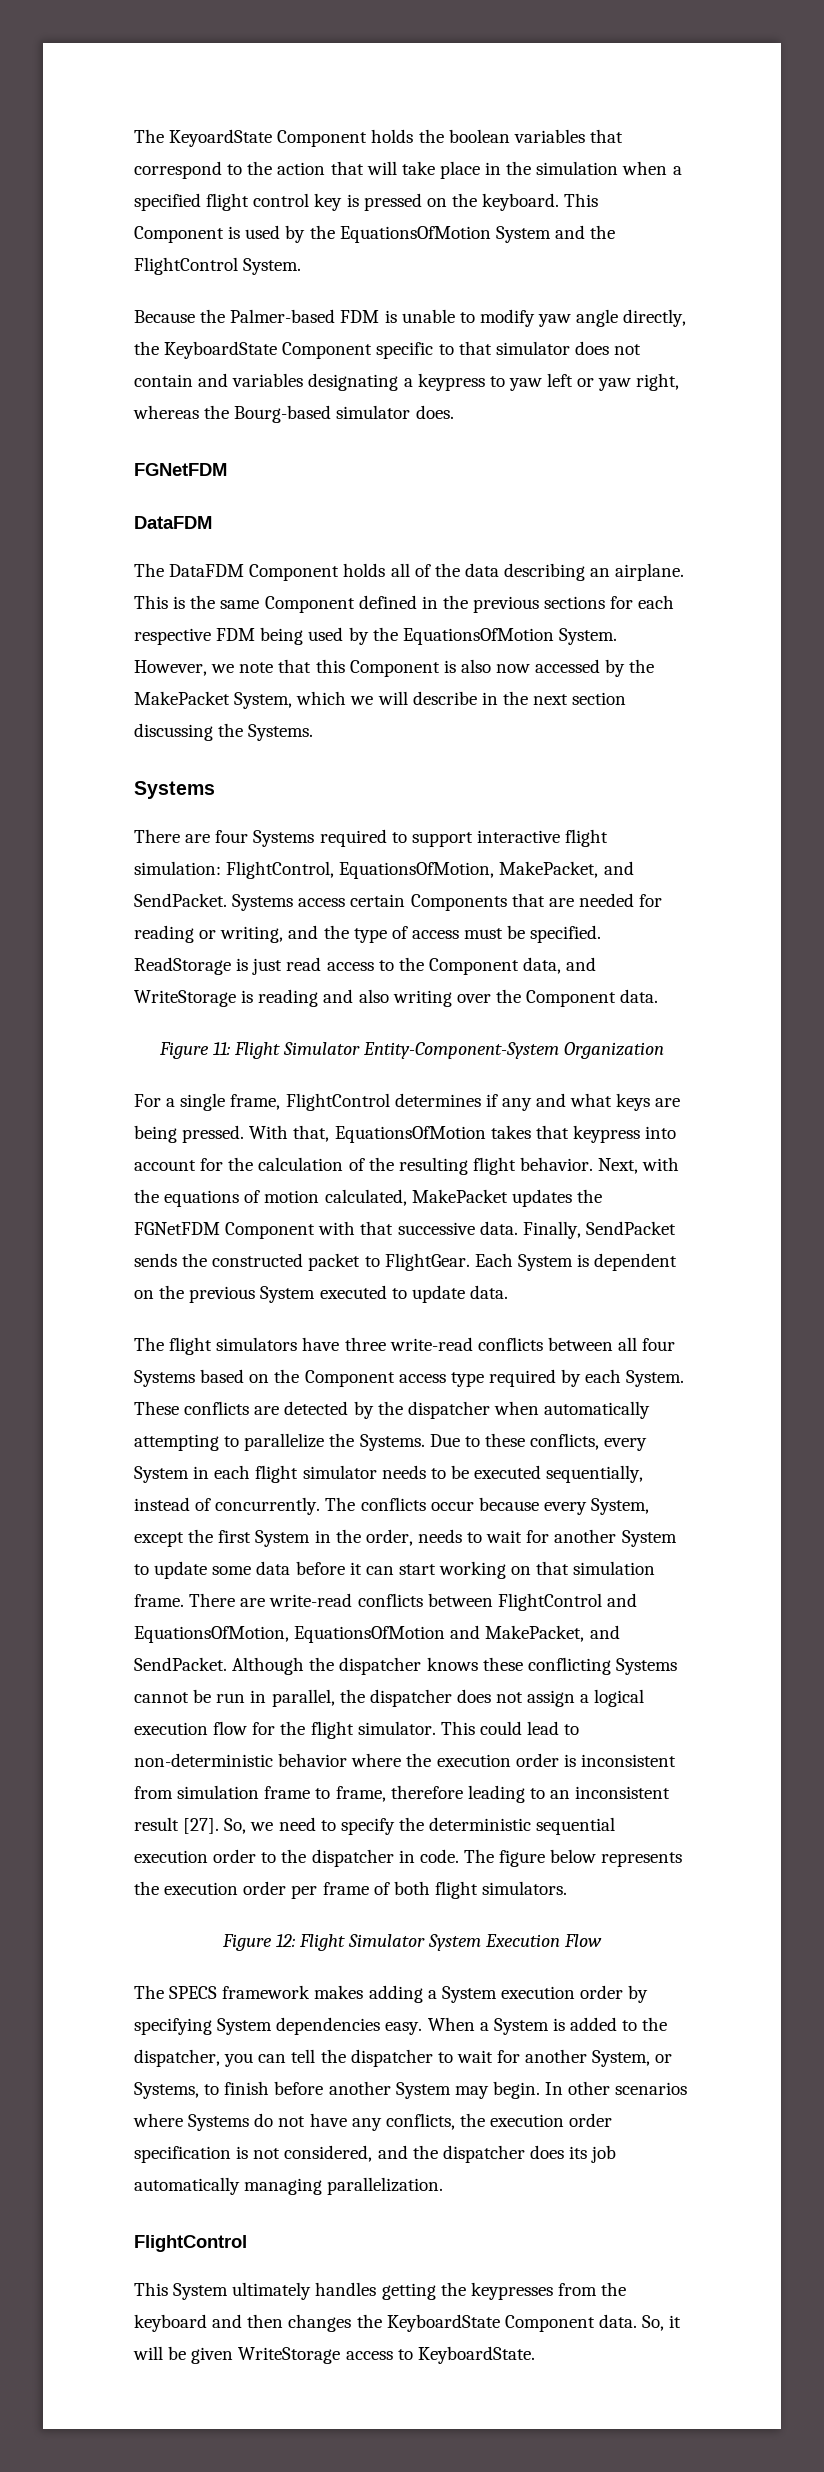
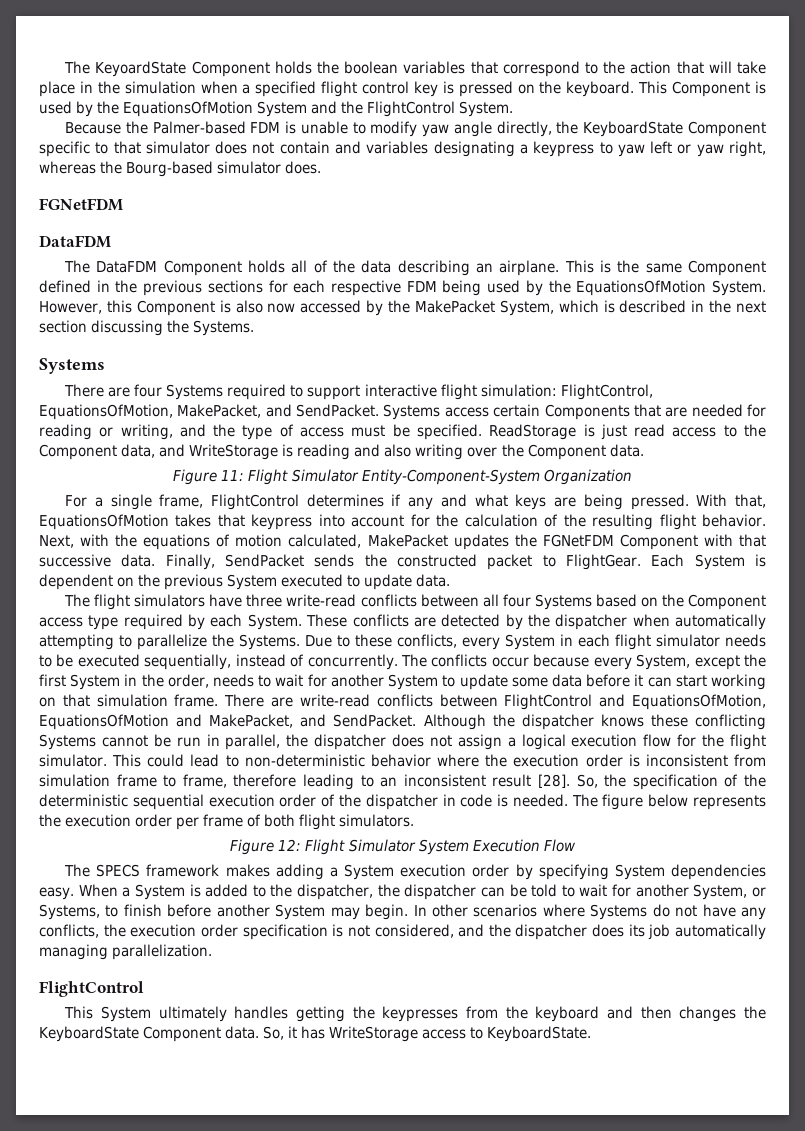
[211,659,312,673] we note that -> (102, 307) none
[350,691,477,705] we will describe -> [603,300,687,313] is described
[183,1817,395,1835] [27]. So, we need to specify -> [538,774,739,790] [28]. So, the specification of
[261,1852,277,1863] to -> [321,794,336,807] of
[419,1849,459,1863] code. -> [460,794,568,807] code is needed.
[224,2049,433,2067] you can tell the dispatcher -> [377,884,558,900] the dispatcher can be told
[133,2346,234,2364] will be given -> [301,1026,326,1039] has

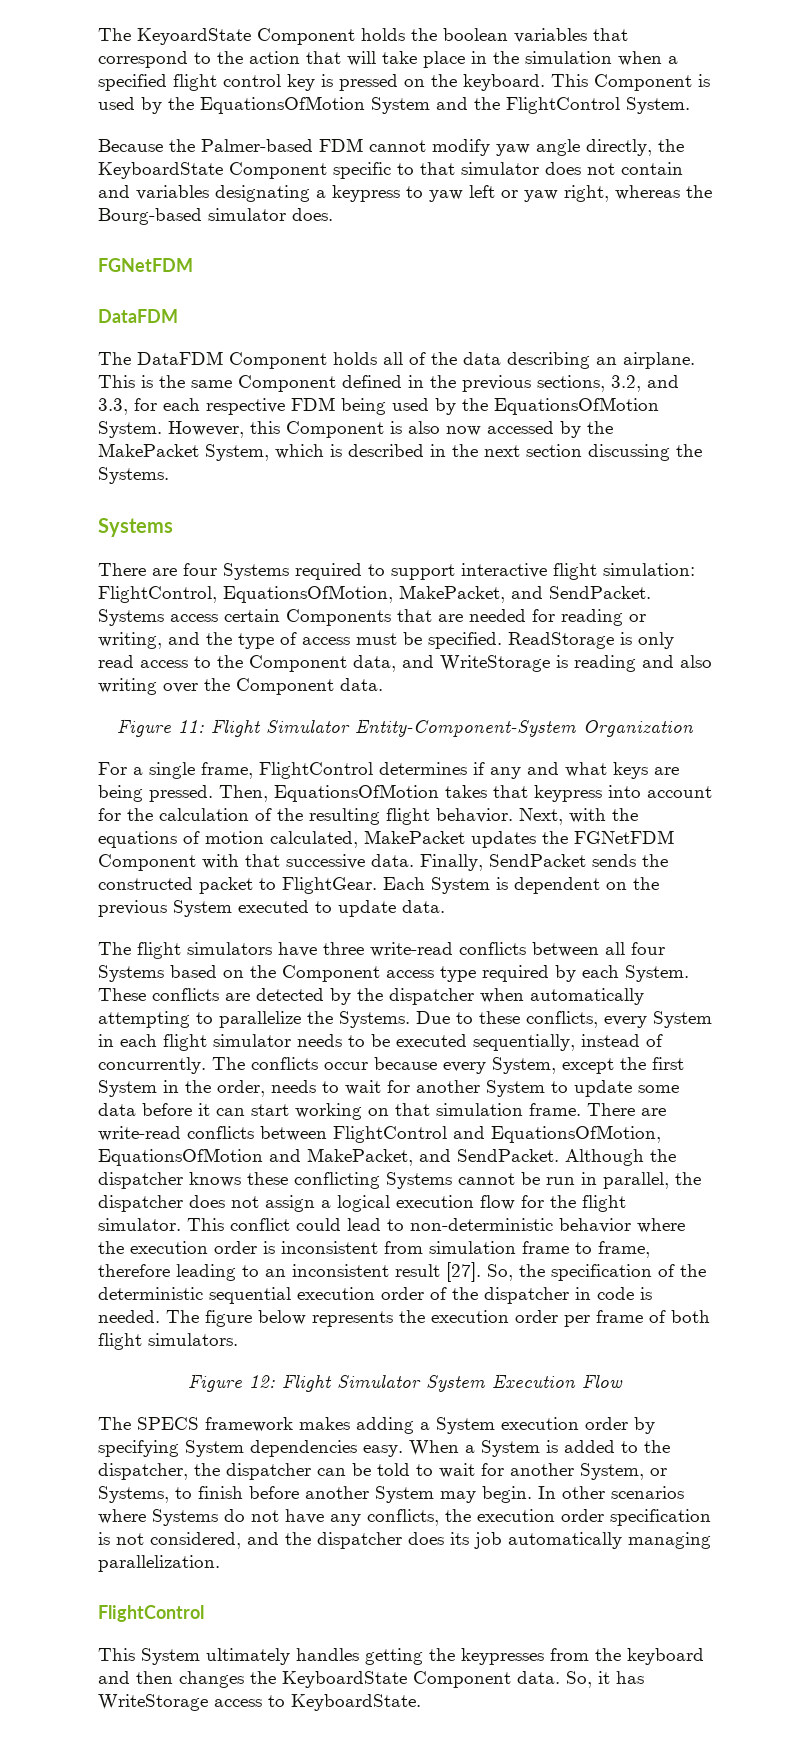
[285,121,366,134] is unable to -> [369,140,426,152] cannot
[207,280,263,293] sections -> [537,375,679,392] [98,398,128,415] sections, 3.2, and 3.3,
[600,424,627,440] just -> [638,632,674,649] only
[696,494,766,508] With that, -> [219,785,268,802] Then,
(142, 760) none -> [230,1218,290,1231] conflict
[538,774,571,788] [28]. -> [446,1262,481,1282] [27].

